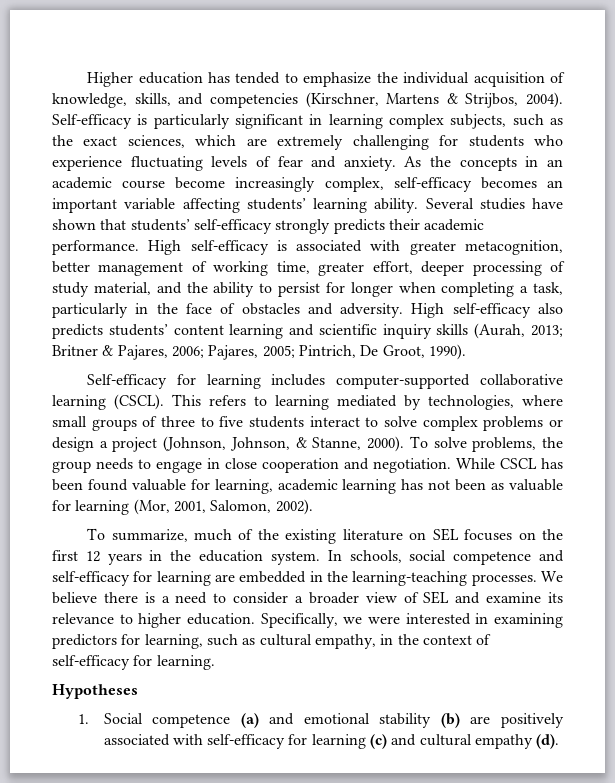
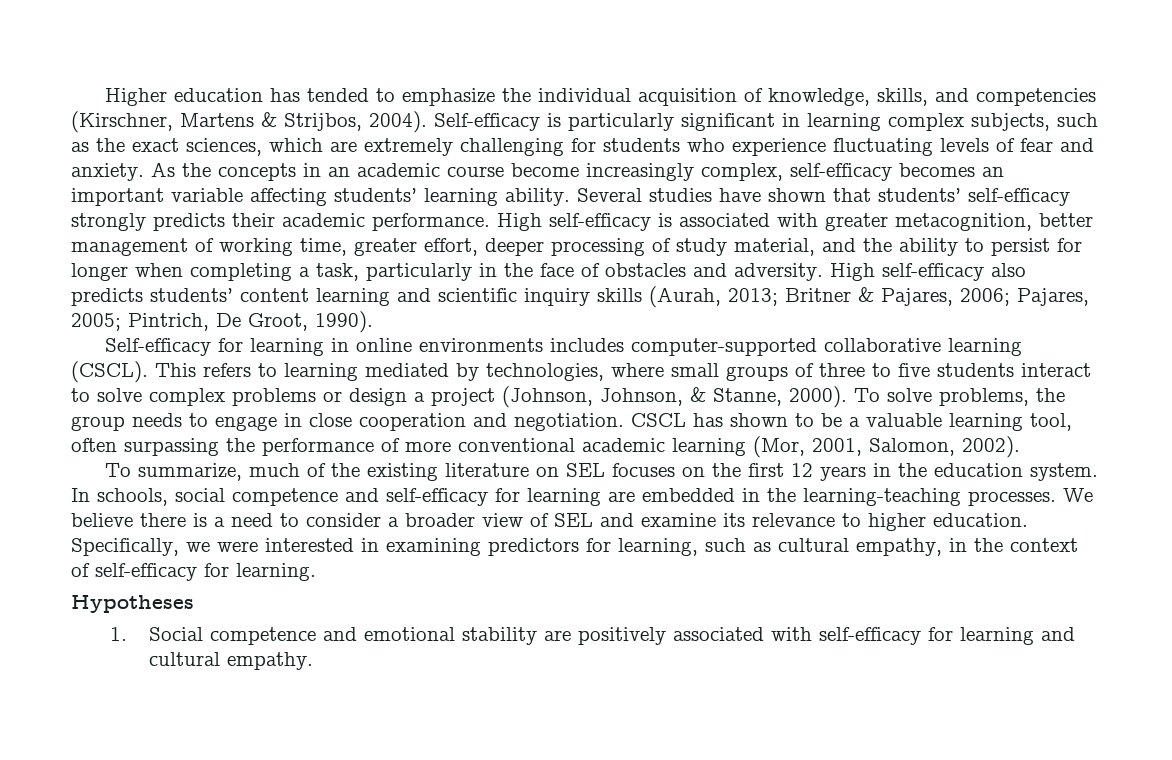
(261, 381) none -> [330,338,543,352] in online environments
[456,458,495,469] While -> (624, 422) none
[52,479,564,494] [52,500,71,511] been found valuable for learning, academic learning has not been as valuable for -> [730,413,1072,431] [71,438,665,456] shown to be a valuable learning tool, often surpassing the performance of more conventional academic
[240,713,259,728] (a) -> (317, 636) none
[440,713,460,728] (b) -> (538, 636) none
[370,734,388,749] (c) -> (1035, 636) none
[475,734,560,749] empathy (d). -> [227,652,314,670] empathy.

